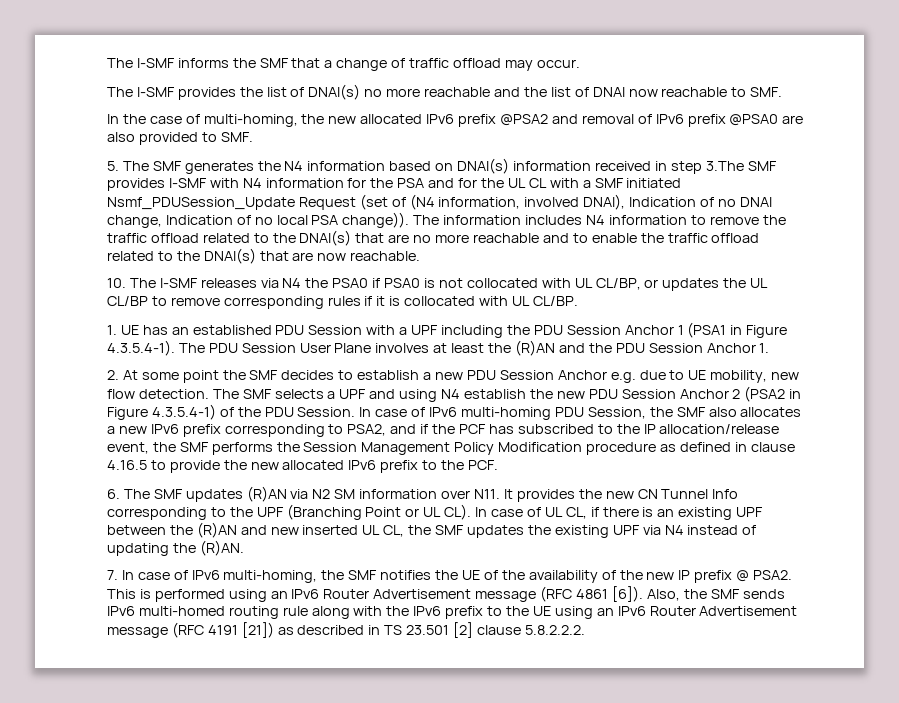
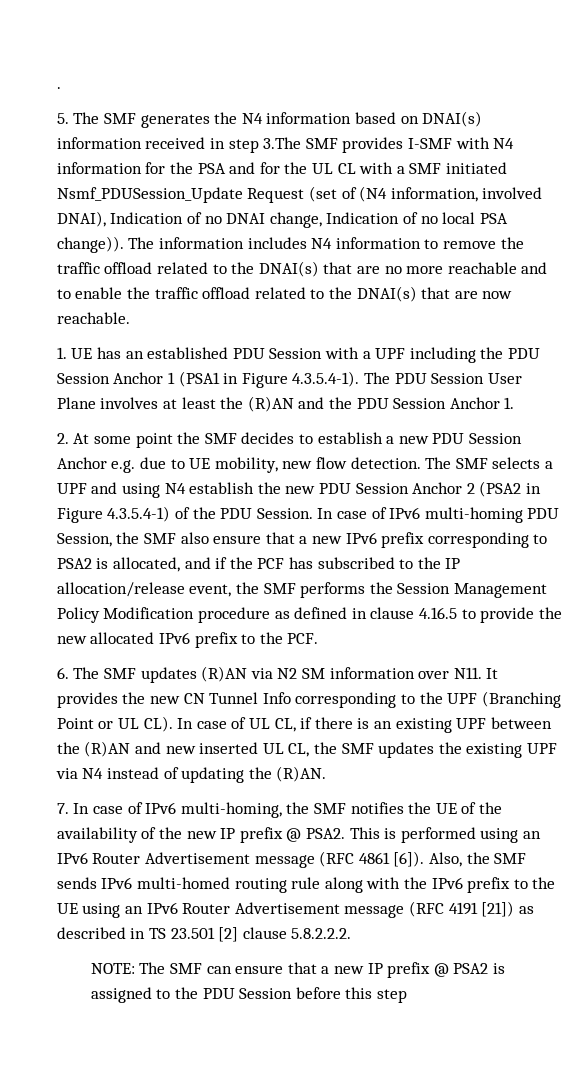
[106,58,580,71] [106,84,783,100] [106,114,804,127] [106,132,253,145] The I-SMF informs the SMF that a change of traffic offload may occur. // The I-SMF provides the list of DNAI(s) no more reachable and the list of DNAI now reachable to SMF. // In the case of multi-homing, the new allocated IPv6 prefix @PSA2 and removal of IPv6 prefix @PSA0 are also provided to SMF. -> [56,87,61,89] .
[106,278,769,291] [106,296,578,309] // 10. The I-SMF releases via N4 the PSA0 if PSA0 is not collocated with UL CL/BP, or updates the UL CL/BP to remove corresponding rules if it is collocated with UL CL/BP. -> (130, 318) none
[740,407,802,417] allocates -> [213,532,295,544] ensure that
[347,424,387,436] PSA2, -> [56,557,181,572] PSA2 is allocated,
(585, 630) none -> [90,962,505,978] [90,987,407,1003] // NOTE: The SMF can ensure that a new IP prefix @ PSA2 is assigned to the PDU Session before this step

